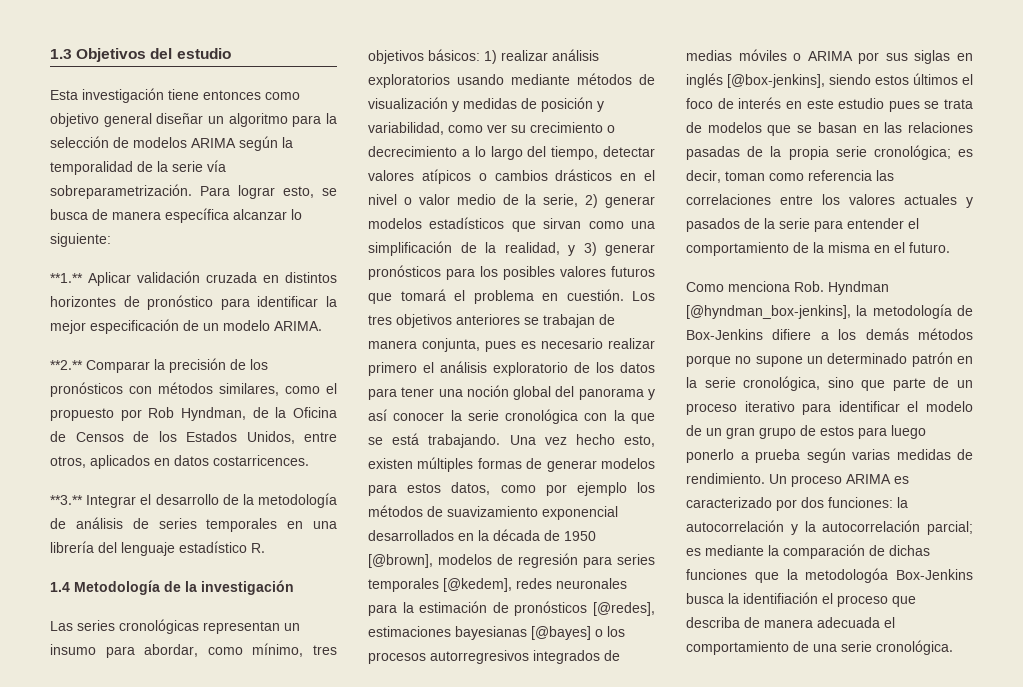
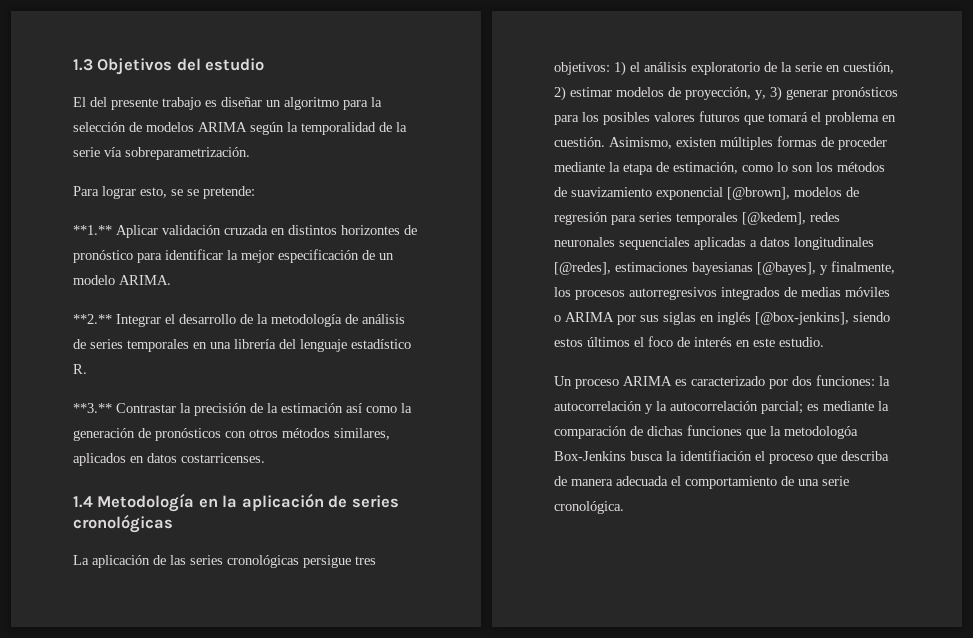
[50,88,300,103] [50,113,152,127] Esta investigación tiene entonces como objetivo general -> [73,97,217,110] El del presente trabajo es
(192, 191) none -> (250, 153) //
[50,208,302,223] [50,233,111,247] busca de manera específica alcanzar lo siguiente: -> [187,186,255,199] se pretende:
[86,358,268,373] [50,382,337,397] [50,407,337,421] [50,431,337,444] [50,455,309,469] [50,495,83,505] Comparar la precisión de los pronósticos con métodos similares, como el propuesto por Rob Hyndman, de la Oficina de Censos de los Estados Unidos, entre otros, aplicados en datos costarricences. // **3.** -> (112, 319) none
[50,580,294,595] [50,619,300,634] [50,643,337,658] [368,49,599,64] [368,73,655,88] [368,97,604,112] [368,122,615,135] [368,146,655,160] [368,169,655,184] [368,194,655,208] [368,217,655,232] [368,241,575,256] 1.4 Metodología de la investigación // Las series cronológicas representan un insumo para abordar, como mínimo, tres objetivos básicos: 1) realizar análisis exploratorios usando mediante métodos de visualización y medidas de posición y variabilidad, como ver su crecimiento o decrecimiento a lo largo del tiempo, detectar valores atípicos o cambios drásticos en el nivel o valor medio de la serie, 2) generar modelos estadísticos que sirvan como una simplificación de la realidad, y -> [73,403,412,416] [73,428,390,441] [73,453,265,466] [73,493,399,512] [73,514,173,533] [73,555,376,568] [554,61,894,76] [554,86,766,101] **3.** Contrastar la precisión de la estimación así como la generación de pronósticos con otros métodos similares, aplicados en datos costarricenses. // 1.4 Metodología en la aplicación de series cronológicas // La aplicación de las series cronológicas persigue tres objetivos: 1) el análisis exploratorio de la serie en cuestión, 2) estimar modelos de proyección, y,
[632,291,655,301] [368,314,615,328] [368,338,655,352] [368,361,655,376] [368,385,655,400] [368,409,655,424] [368,433,655,448] [368,457,655,472] [368,482,627,496] Los tres objetivos anteriores se trabajan de manera conjunta, pues es necesario realizar primero el análisis exploratorio de los datos para tener una noción global del panorama y así conocer la serie cronológica con la que se está trabajando. Una vez hecho esto, existen múltiples formas de generar modelos para estos datos, como por ejemplo -> [609,136,887,150] [554,162,813,175] Asimismo, existen múltiples formas de proceder mediante la etapa de estimación, como lo son
[368,529,596,541] desarrollados en la década de 1950 -> (723, 193) none
[368,601,655,616] [368,626,603,640] para la estimación de pronósticos [@redes], estimaciones bayesianas [@bayes] o -> [619,237,874,250] [554,261,895,275] sequenciales aplicadas a datos longitudinales [@redes], estimaciones bayesianas [@bayes], y finalmente,
[838,98,973,112] [686,122,973,136] [686,145,973,160] [686,170,894,183] [686,194,973,208] [686,218,919,232] [686,242,950,256] [686,281,889,295] [686,304,973,319] [686,328,973,340] [686,352,973,367] [686,376,973,391] [686,401,973,415] [686,425,926,439] [686,448,973,463] [686,473,765,484] estudio pues se trata de modelos que se basan en las relaciones pasadas de la propia serie cronológica; es decir, toman como referencia las correlaciones entre los valores actuales y pasados de la serie para entender el comportamiento de la misma en el futuro. // Como menciona Rob. Hyndman [@hyndman_box-jenkins], la metodología de Box-Jenkins difiere a los demás métodos porque no supone un determinado patrón en la serie cronológica, sino que parte de un proceso iterativo para identificar el modelo de un gran grupo de estos para luego ponerlo a prueba según varias medidas de rendimiento. -> [779,337,824,347] estudio. //

